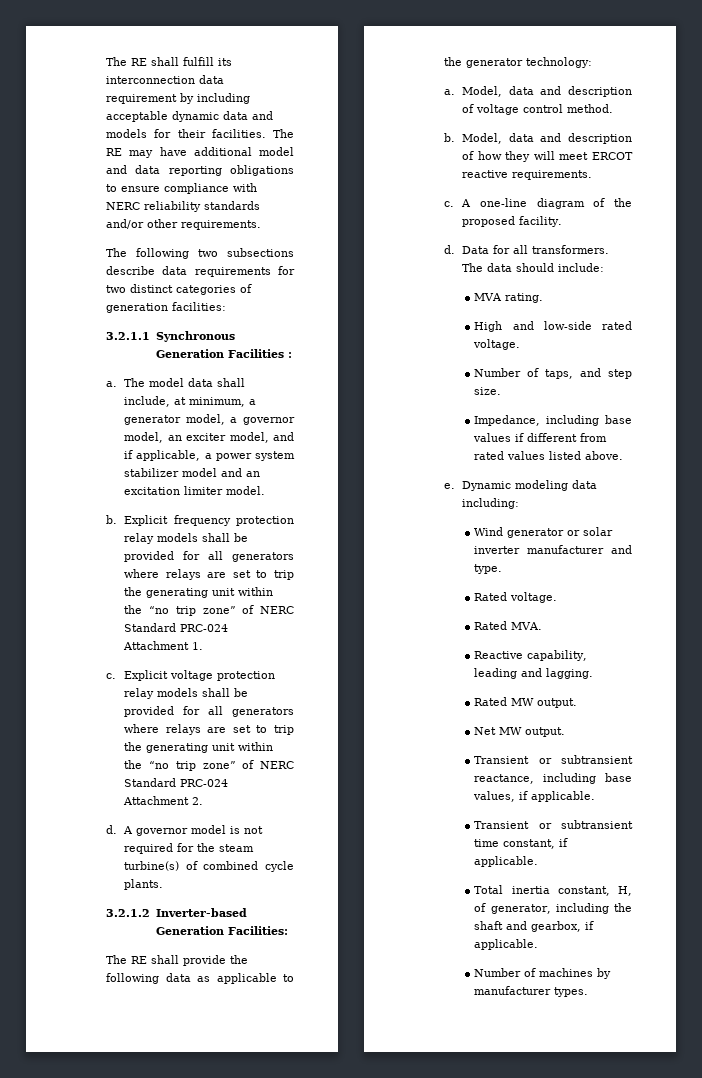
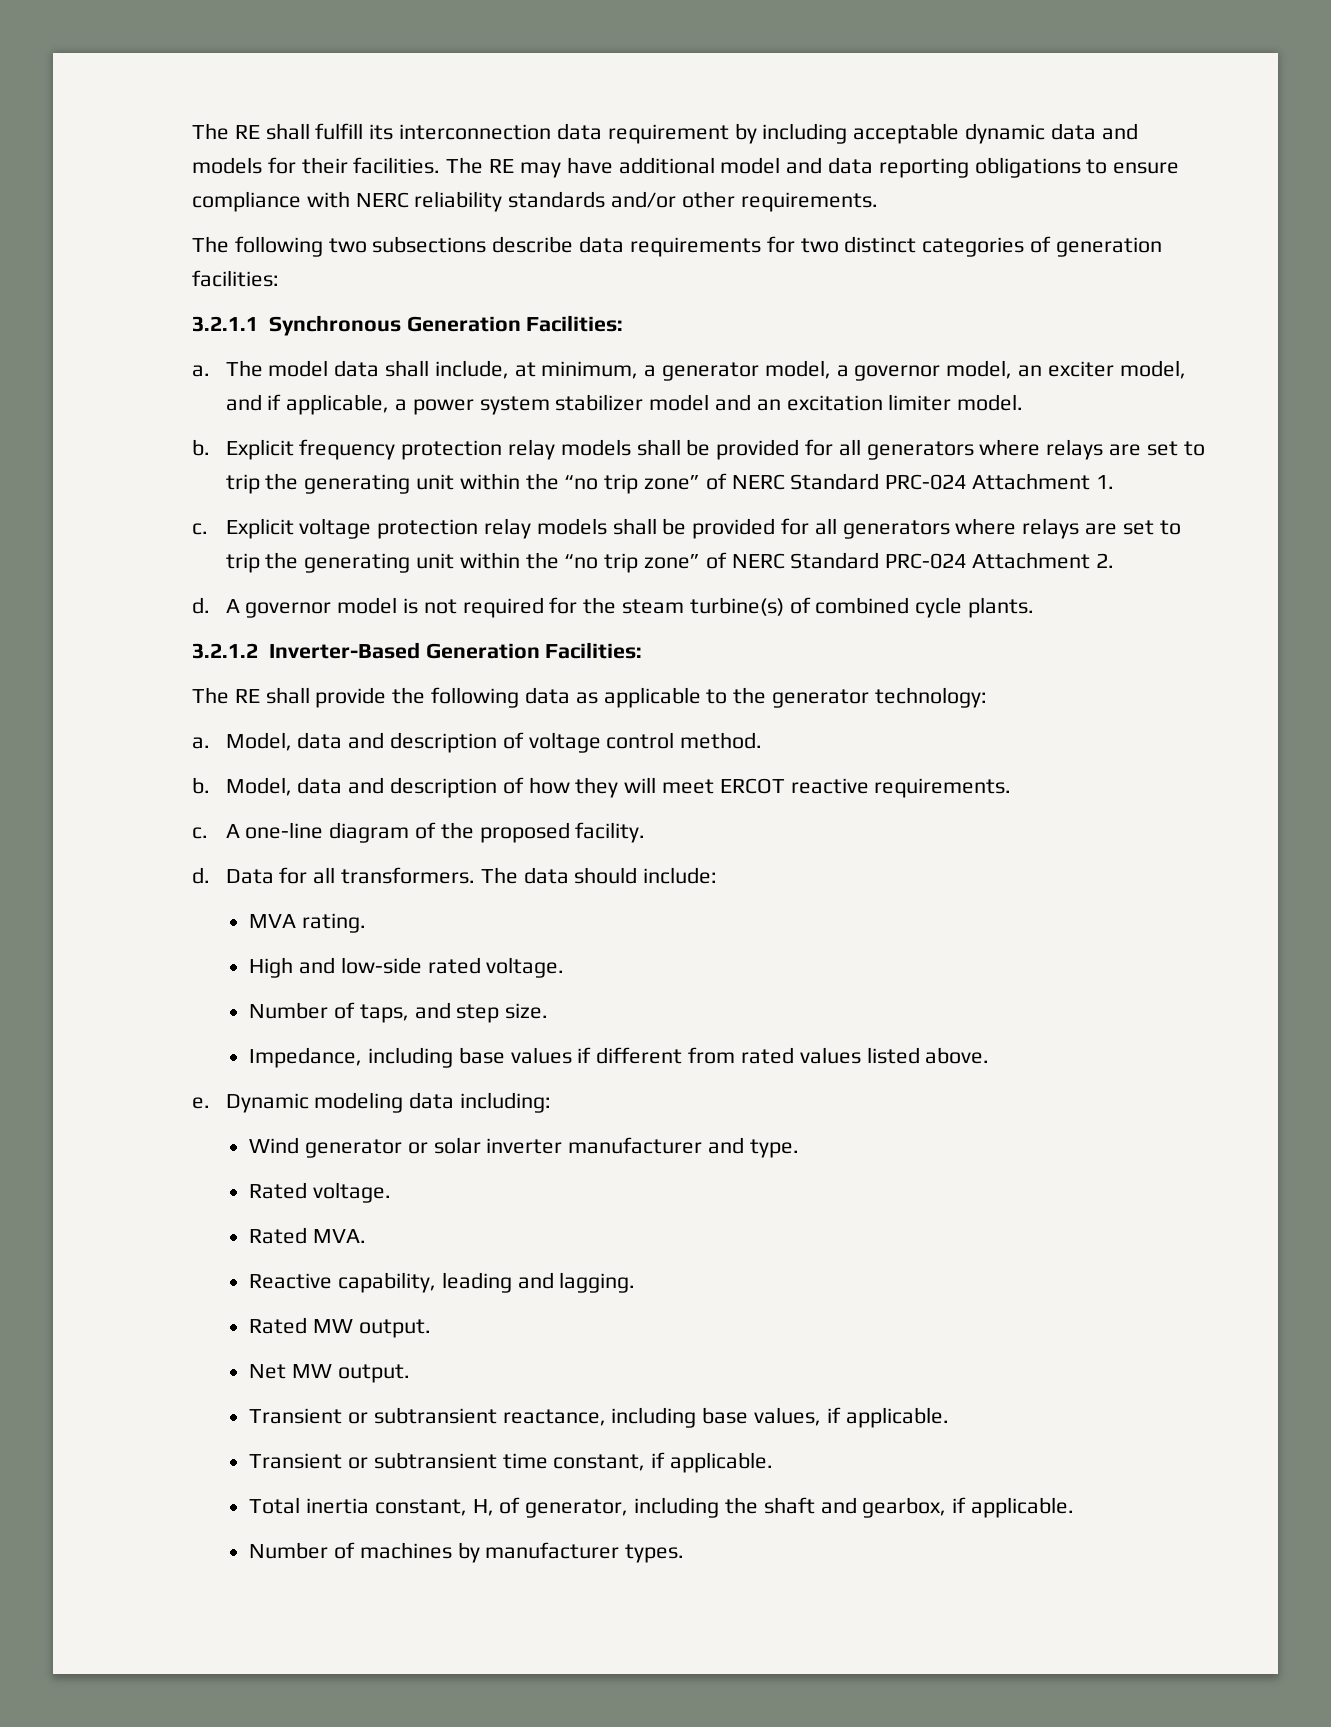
[227,349,292,358] Facilities : -> [526,315,624,332] Facilities:
[155,908,247,917] Inverter-based -> [268,642,420,659] Inverter-Based

